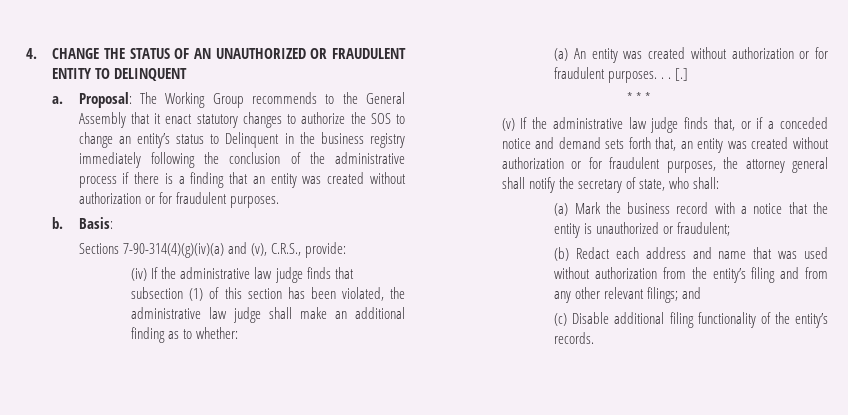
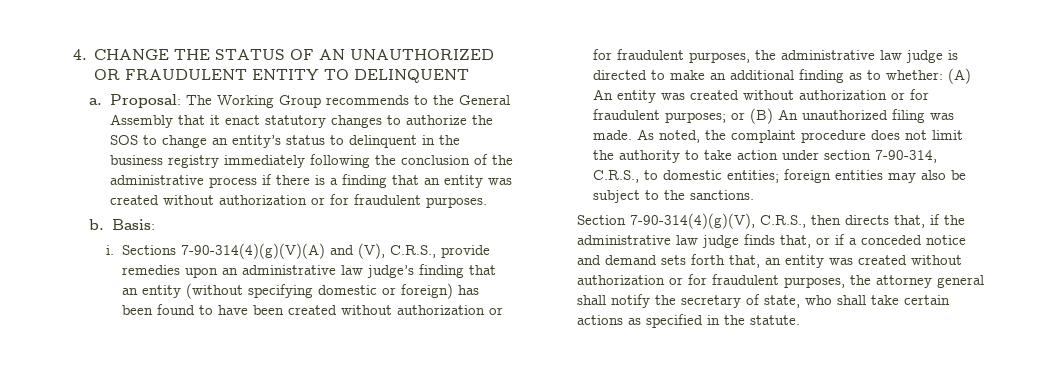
[225,132,280,148] Delinquent -> [348,135,417,148] delinquent
[78,242,346,258] [131,267,354,283] [131,287,406,301] [131,307,293,323] Sections 7-90-314(4)(g)(iv)(a) and (v), C.R.S., provide: // (iv) If the administrative law judge finds that subsection (1) of this section has been violated, the administrative law judge shall -> [105,243,491,259] [122,264,497,278] [122,283,480,299] [122,304,504,315] [593,49,959,63] [593,70,666,80] i. Sections 7-90-314(4)(g)(V)(A) and (V), C.R.S., provide remedies upon an administrative law judge’s finding that an entity (without specifying domestic or foreign) has been found to have been created without authorization or for fraudulent purposes, the administrative law judge is directed to
[554,48,569,61] // (a) -> [948,68,972,84] (A)
[608,68,689,83] [626,92,651,104] [501,117,528,131] purposes. . . [.] // * * * // (v) If -> [665,108,955,124] [593,129,964,143] [593,150,938,163] [593,169,967,183] [593,190,755,203] [576,213,940,229] purposes; or (B) An unauthorized filing was made. As noted, the complaint procedure does not limit the authority to take action under section 7-90-314, C.R.S., to domestic entities; foreign entities may also be subject to the sanctions. // Section 7-90-314(4)(g)(V), C.R.S., then directs that, if
[692,177,719,189] [554,202,828,216] [554,222,731,238] [554,247,829,261] [554,267,828,283] [554,287,702,303] [554,312,828,328] [554,332,595,344] shall: // (a) Mark the business record with a notice that the entity is unauthorized or fraudulent; // (b) Redact each address and name that was used without authorization from the entity’s filing and from any other relevant filings; and // (c) Disable additional filing functionality of the entity’s records. -> [836,295,950,305] [576,314,800,328] shall take certain actions as specified in the statute.

